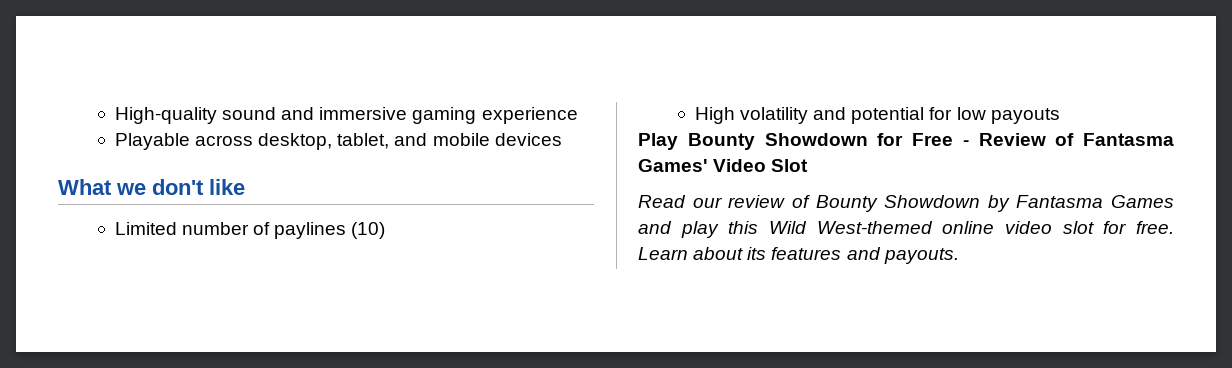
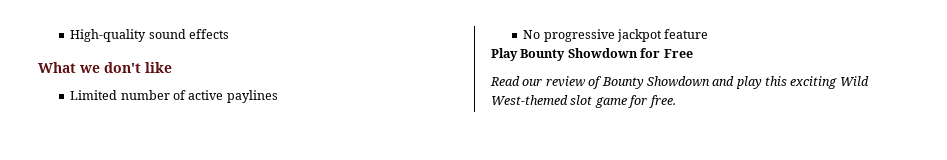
[281,107,578,124] [114,133,562,150] and immersive gaming experience // Playable across desktop, tablet, and mobile devices -> [189,29,230,39] effects
(271, 228) none -> [188,90,224,100] active
[351,222,386,239] [694,107,1060,124] (10) // High volatility and potential for low payouts -> [523,29,709,42] // No progressive jackpot feature
[962,133,1174,146] [638,159,809,172] - Review of Fantasma Games' Video Slot -> (693, 53) none
[987,195,1174,212] by Fantasma Games -> (710, 81) none
(759, 227) none -> [790,76,838,89] exciting
[942,221,1174,234] [638,247,959,264] online video slot for free. Learn about its features and payouts. -> [570,95,676,108] slot game for free.

